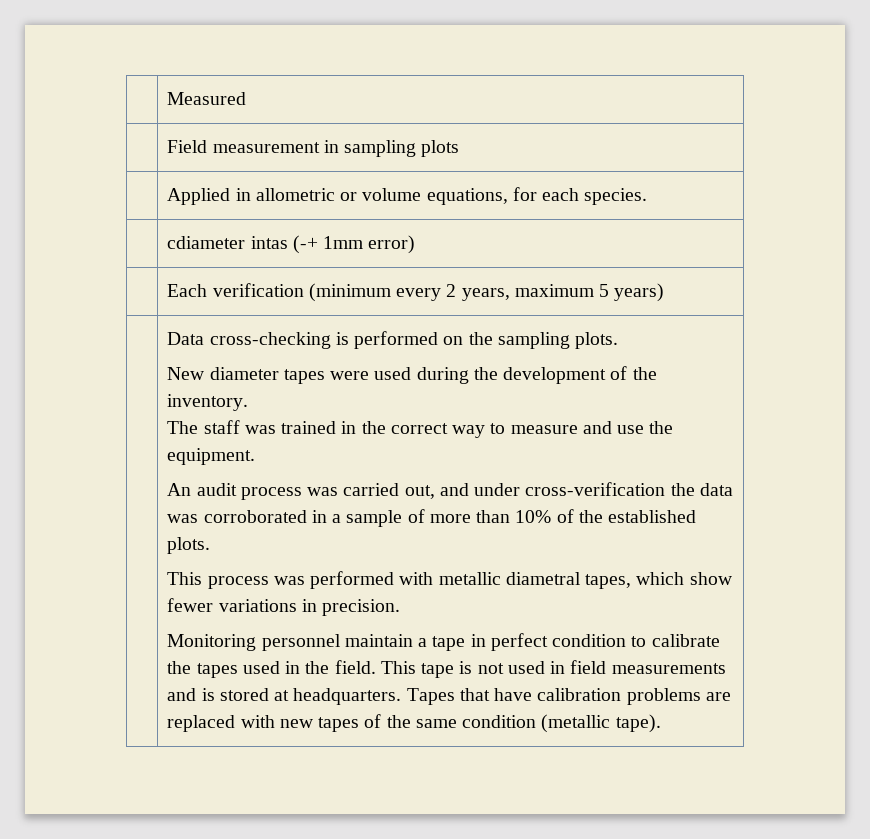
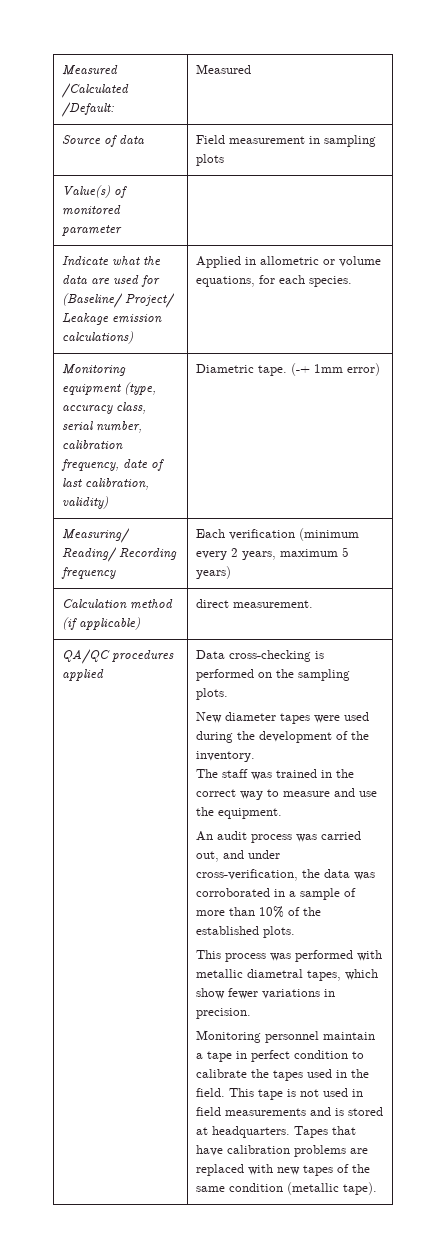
[167,92,247,105] | Measured // -> [62,65,119,76] [62,83,130,98] [62,102,115,117] [196,64,252,74] [62,135,145,147] Measured /Calculated /Default: | Measured // Source of data
(460, 148) none -> [62,185,128,198] [62,205,122,215] [62,225,123,236] [62,256,162,266] [62,275,161,287] [62,293,176,308] [62,313,163,325] [62,331,134,344] Value(s) of monitored parameter | // Indicate what the data are used for (Baseline/ Project/ Leakage emission calculations)
[167,236,288,249] | cdiameter intas -> [62,364,127,376] [62,382,157,395] [62,402,147,414] [62,421,143,433] [62,440,124,450] [61,459,165,471] [62,478,150,490] [62,496,109,509] [196,364,288,376] Monitoring equipment (type, accuracy class, serial number, calibration frequency, date of last calibration, validity) | Diametric tape.
(416, 244) none -> [62,528,131,543] [62,547,178,562] [61,567,117,579] Measuring/ Reading/ Recording frequency
(665, 292) none -> [62,599,174,609] [62,617,141,630] [196,599,314,608] [62,649,175,664] [62,669,105,681] Calculation method (if applicable) | direct measurement. // QA/QC procedures applied
[525,482,666,496] cross-verification -> [196,869,299,881] cross-verification,

